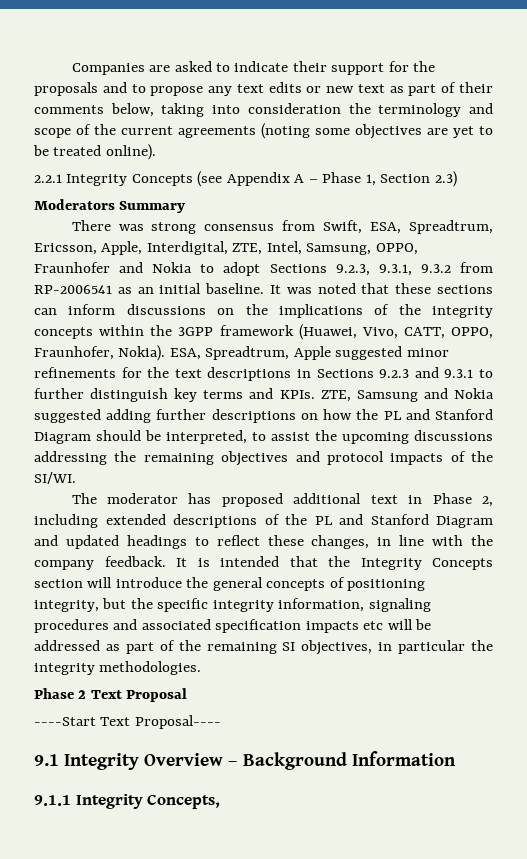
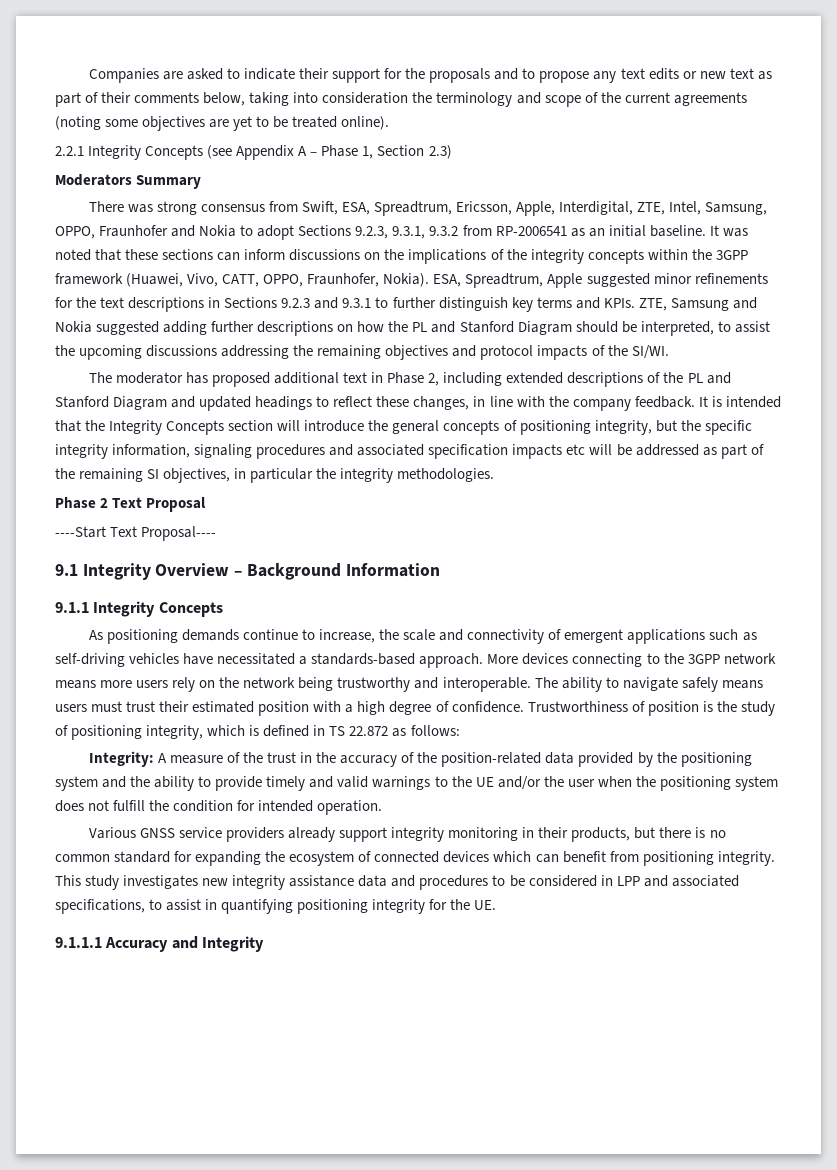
[147,794,221,809] Concepts, -> [158,602,223,617] [88,629,757,644] [55,653,776,668] [55,677,763,692] [55,701,775,716] [55,725,460,740] [88,751,752,767] [55,776,778,791] [55,800,383,815] [88,827,726,842] [55,851,775,866] [55,875,739,890] [55,899,497,914] [55,936,264,952] Concepts // As positioning demands continue to increase, the scale and connectivity of emergent applications such as self-driving vehicles have necessitated a standards-based approach. More devices connecting to the 3GPP network means more users rely on the network being trustworthy and interoperable. The ability to navigate safely means users must trust their estimated position with a high degree of confidence. Trustworthiness of position is the study of positioning integrity, which is defined in TS 22.872 as follows: // Integrity: A measure of the trust in the accuracy of the position-related data provided by the positioning system and the ability to provide timely and valid warnings to the UE and/or the user when the positioning system does not fulfill the condition for intended operation. // Various GNSS service providers already support integrity monitoring in their products, but there is no common standard for expanding the ecosystem of connected devices which can benefit from positioning integrity. This study investigates new integrity assistance data and procedures to be considered in LPP and associated specifications, to assist in quantifying positioning integrity for the UE. // 9.1.1.1 Accuracy and Integrity

